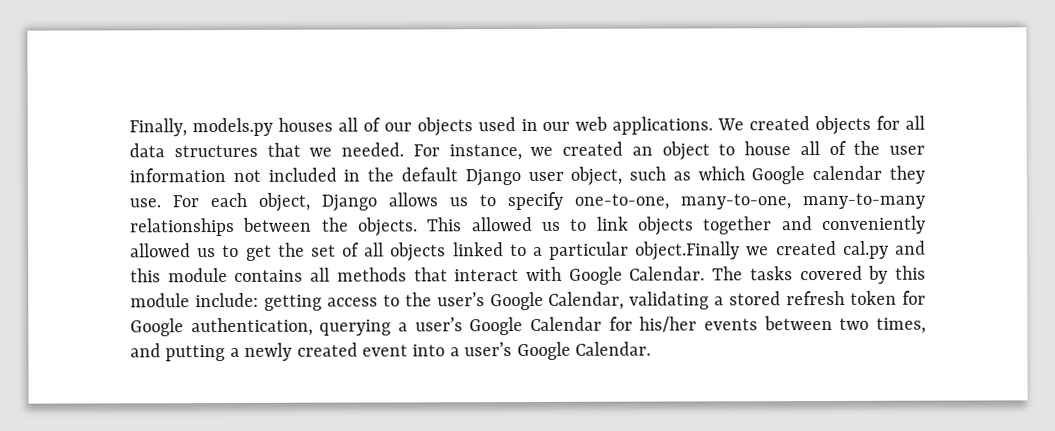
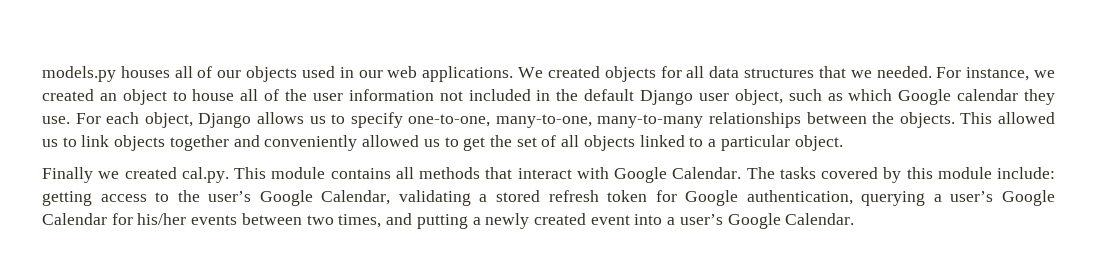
[129,118,187,137] Finally, -> (42, 74) none
[635,240,926,261] [130,268,161,283] object.Finally we created cal.py and this -> [794,135,843,151] [42,167,266,183] object. // Finally we created cal.py. This

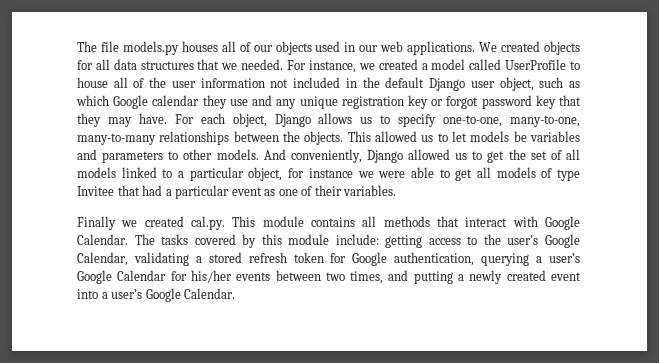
(42, 74) none -> [77,41,119,52] The file
[99,89,167,105] an object -> [421,59,567,70] a model called UserProfile
[42,116,70,124] use. -> [229,95,582,109] [77,113,167,127] use and any unique registration key or forgot password key that they may have.
[81,135,358,151] link objects together and conveniently -> [451,131,580,142] [77,149,403,163] let models be variables and parameters to other models. And conveniently, Django
[583,135,635,151] objects -> [77,167,116,178] models
[794,135,843,151] object. -> [248,167,580,181] [77,185,397,199] object, for instance we were able to get all models of type Invitee that had a particular event as one of their variables.

